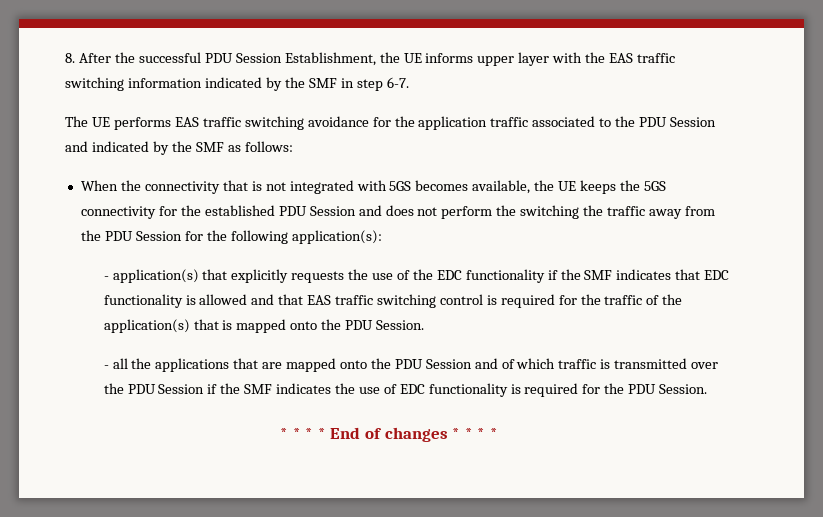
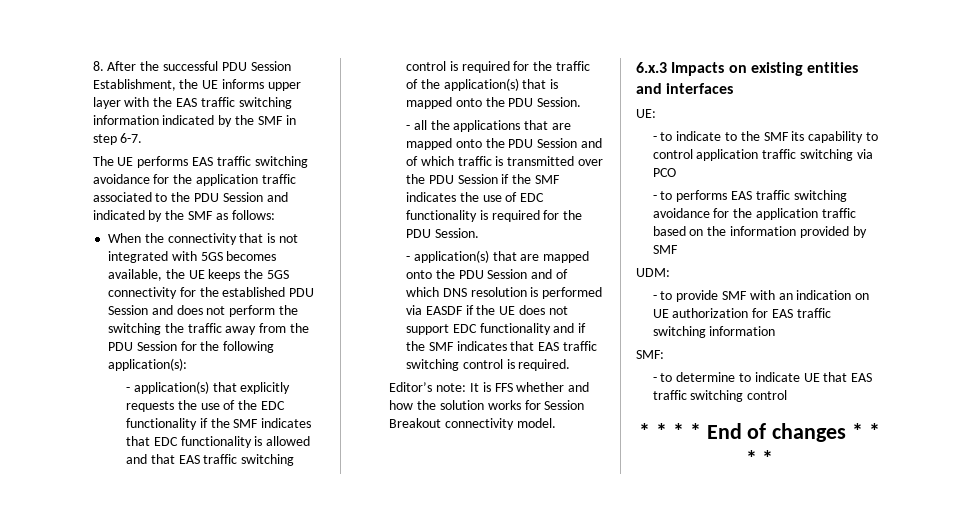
(708, 389) none -> [406,250,590,263] [406,269,568,279] [406,287,603,299] [406,305,568,315] [406,323,587,335] [406,341,597,351] [406,359,571,371] [389,382,590,392] [389,400,585,410] [389,418,556,430] [636,62,859,76] [636,83,734,94] [636,109,656,118] [652,131,878,143] [652,149,873,161] [652,168,676,177] [652,190,847,202] [652,208,856,220] [652,226,867,238] [652,245,678,254] [636,268,670,277] [652,290,870,302] [652,308,831,318] [652,326,776,338] [636,350,664,359] [652,372,873,382] [652,390,788,402] // - application(s) that are mapped onto the PDU Session and of which DNS resolution is performed via EASDF if the UE does not support EDC functionality and if the SMF indicates that EAS traffic switching control is required. // Editor’s note: It is FFS whether and how the solution works for Session Breakout connectivity model. // 6.x.3 Impacts on existing entities and interfaces // UE: // - to indicate to the SMF its capability to control application traffic switching via PCO // - to performs EAS traffic switching avoidance for the application traffic based on the information provided by SMF // UDM: // - to provide SMF with an indication on UE authorization for EAS traffic switching information // SMF: // - to determine to indicate UE that EAS traffic switching control

